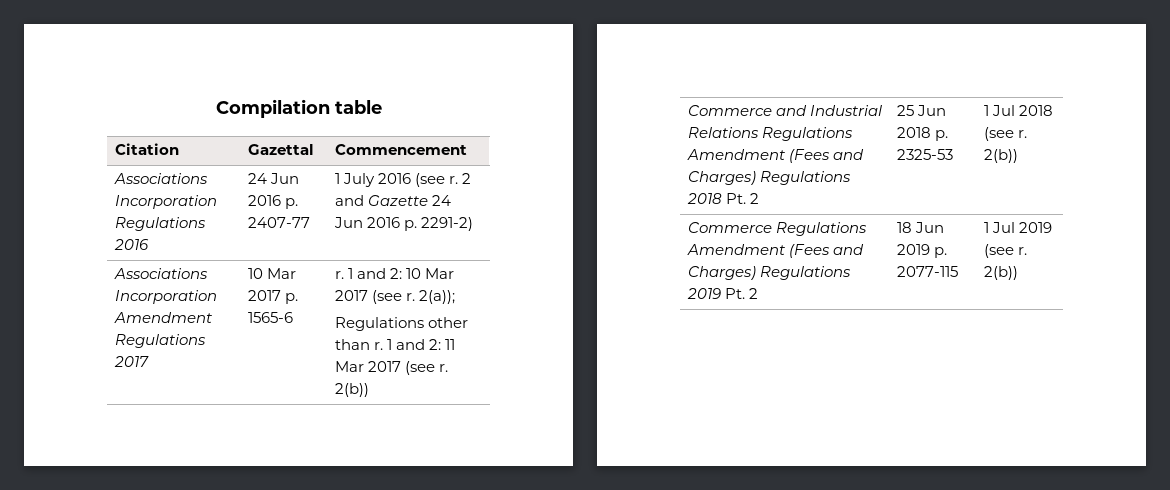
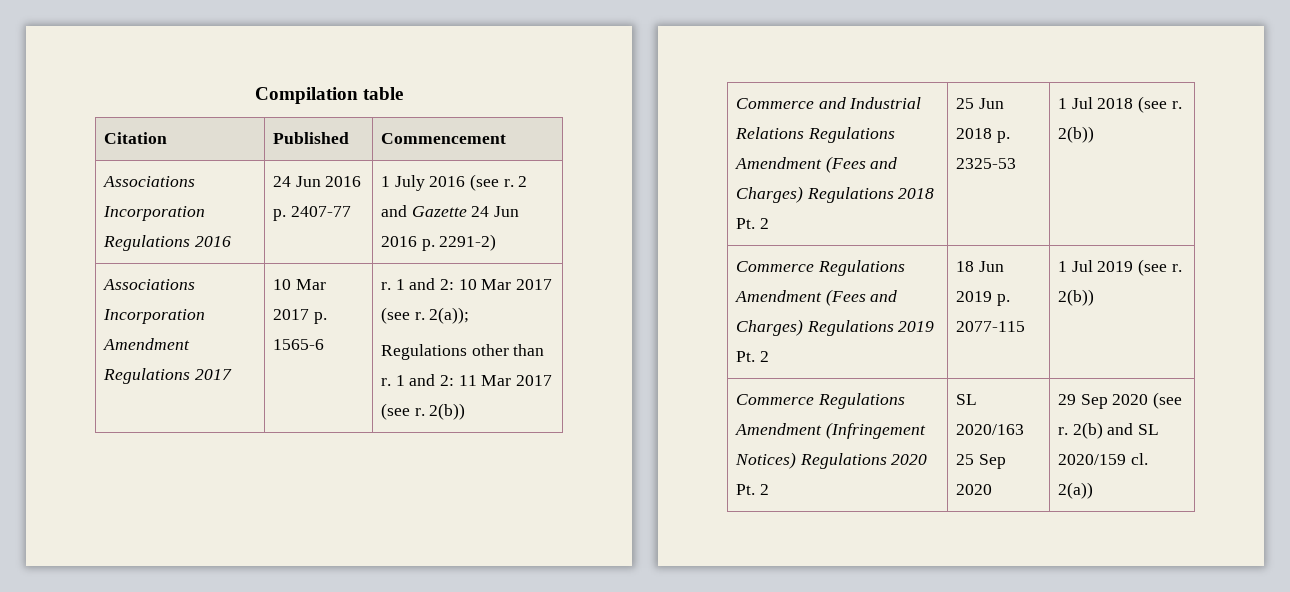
[247,144,314,155] Gazettal -> [272,132,349,144] Published
(1018, 273) none -> [735,393,905,409] [734,422,926,439] [734,452,928,469] [735,484,769,495] [955,394,977,405] [955,424,1024,435] [955,454,1006,469] [955,484,992,495] [1057,392,1182,409] [1057,422,1159,439] [1057,453,1148,465] [1057,482,1093,499] // Commerce Regulations Amendment (Infringement Notices) Regulations 2020 Pt. 2 | SL 2020/163 25 Sep 2020 | 29 Sep 2020 (see r. 2(b) and SL 2020/159 cl. 2(a))

